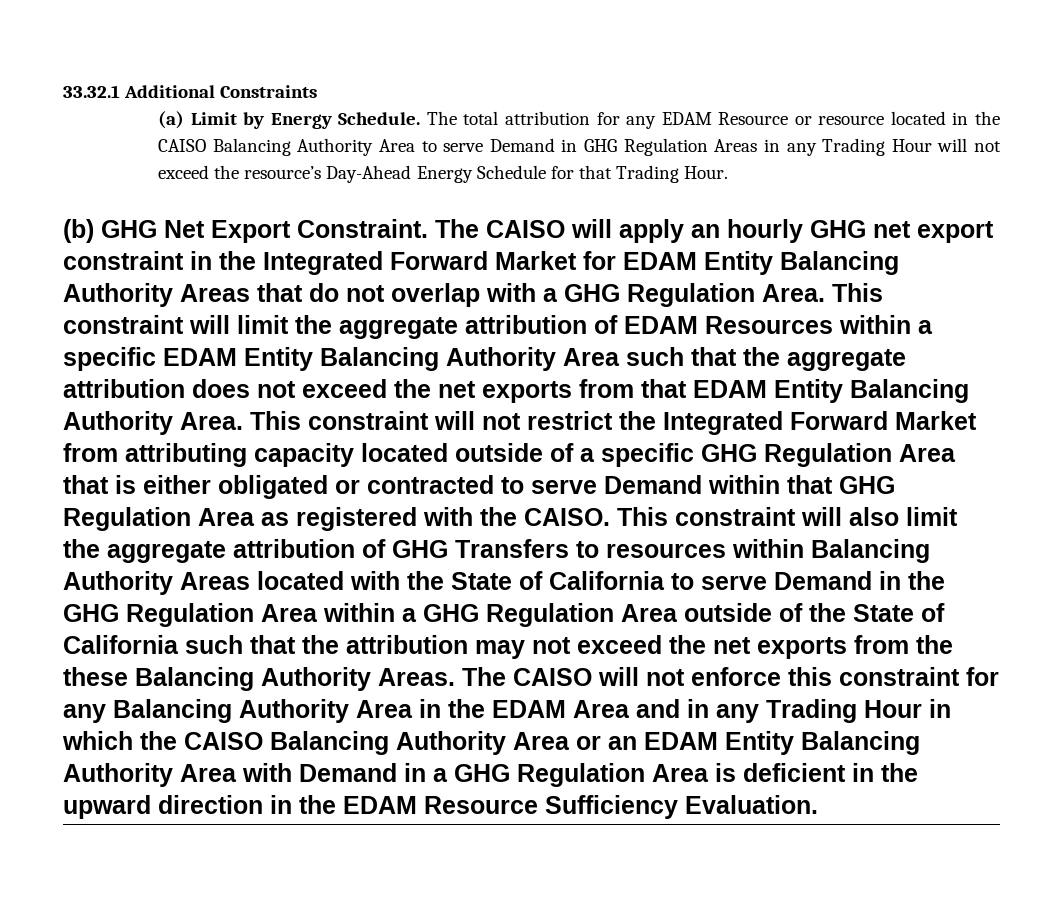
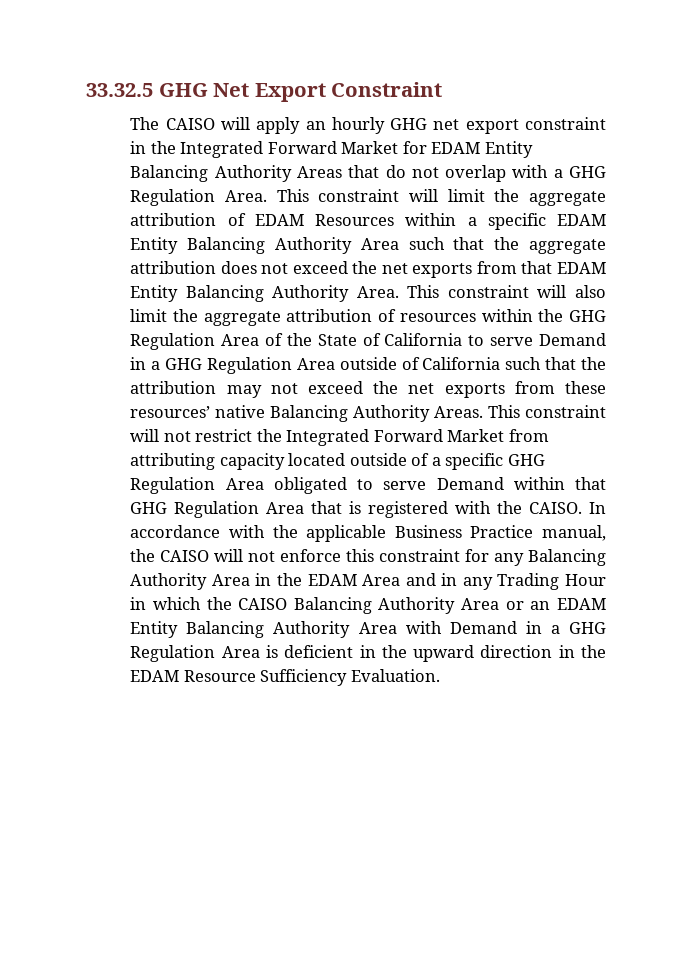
[63,85,318,98] [158,111,1001,129] [158,138,1002,156] [158,165,729,183] [63,219,94,243] 33.32.1 Additional Constraints // (a) Limit by Energy Schedule. The total attribution for any EDAM Resource or resource located in the CAISO Balancing Authority Area to serve Demand in GHG Regulation Areas in any Trading Hour will not exceed the resource’s Day-Ahead Energy Schedule for that Trading Hour. // (b) -> [86,83,153,97] 33.32.5
[297,219,428,238] Constraint. -> [331,82,443,97] Constraint //
(475, 420) none -> [574,285,606,298] [130,309,607,326] [130,333,606,350] [130,357,606,374] [130,381,607,398] [130,405,606,422] [130,429,160,442] also limit the aggregate attribution of resources within the GHG Regulation Area of the State of California to serve Demand in a GHG Regulation Area outside of California such that the attribution may not exceed the net exports from these resources’ native Balancing Authority Areas. This constraint will
[63,475,494,499] that is either obligated or contracted -> [273,477,347,494] obligated
[261,512,289,526] as -> [311,501,362,514] that is
[617,507,958,526] [63,539,930,563] [63,571,945,595] [63,603,945,627] [63,635,953,659] [63,667,506,691] This constraint will also limit the aggregate attribution of GHG Transfers to resources within Balancing Authority Areas located with the State of California to serve Demand in the GHG Regulation Area within a GHG Regulation Area outside of the State of California such that the attribution may not exceed the net exports from the these Balancing Authority Areas. The -> [589,502,607,514] [130,525,606,542] [130,549,156,562] In accordance with the applicable Business Practice manual, the

